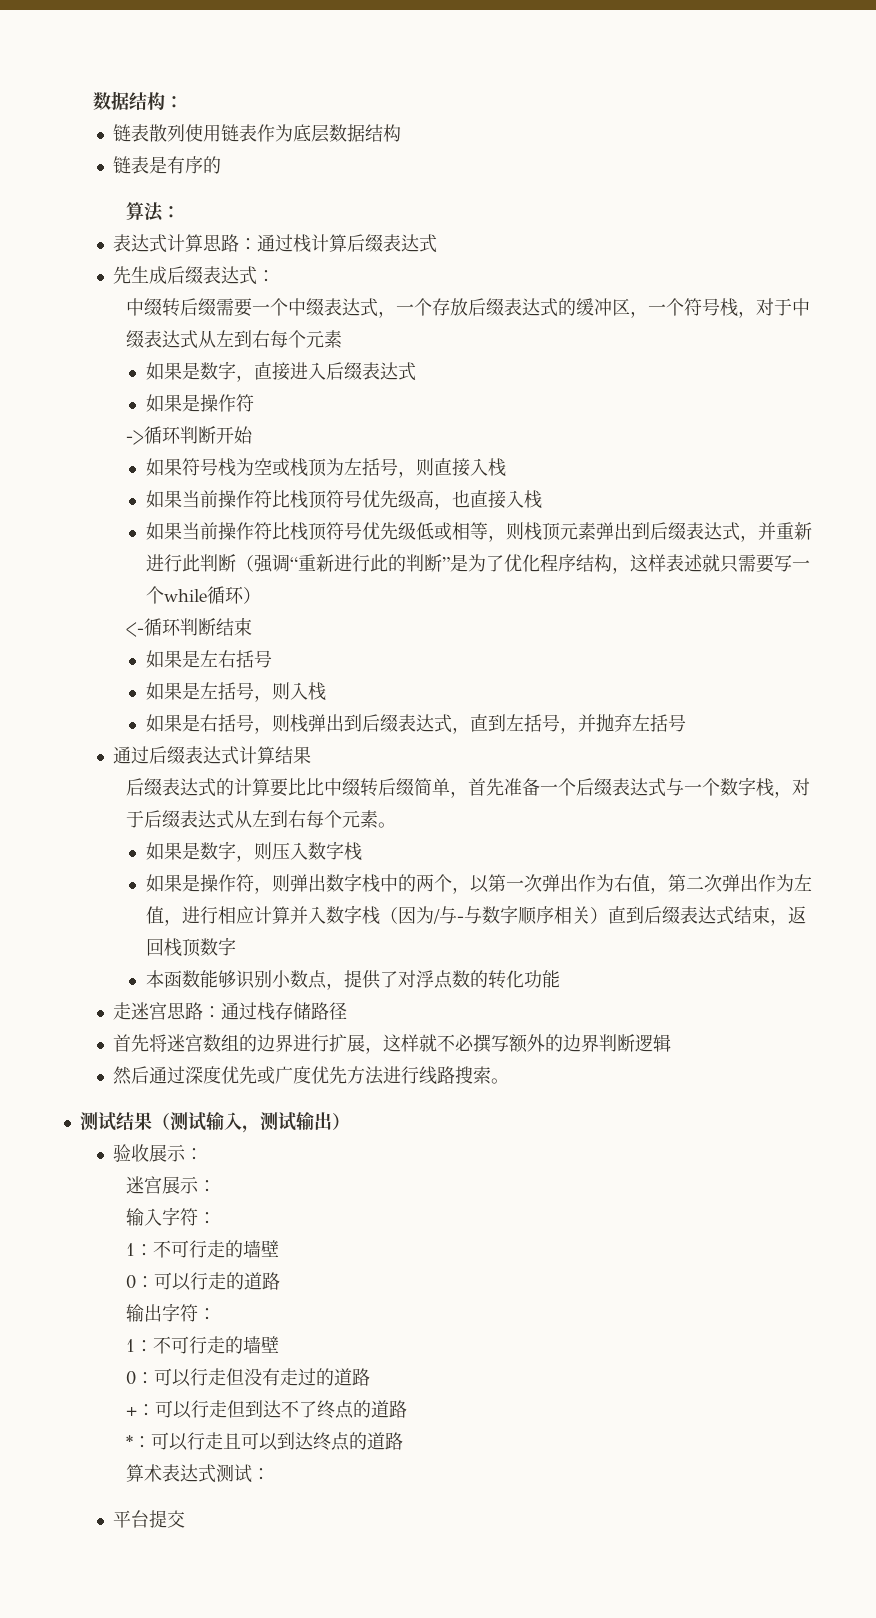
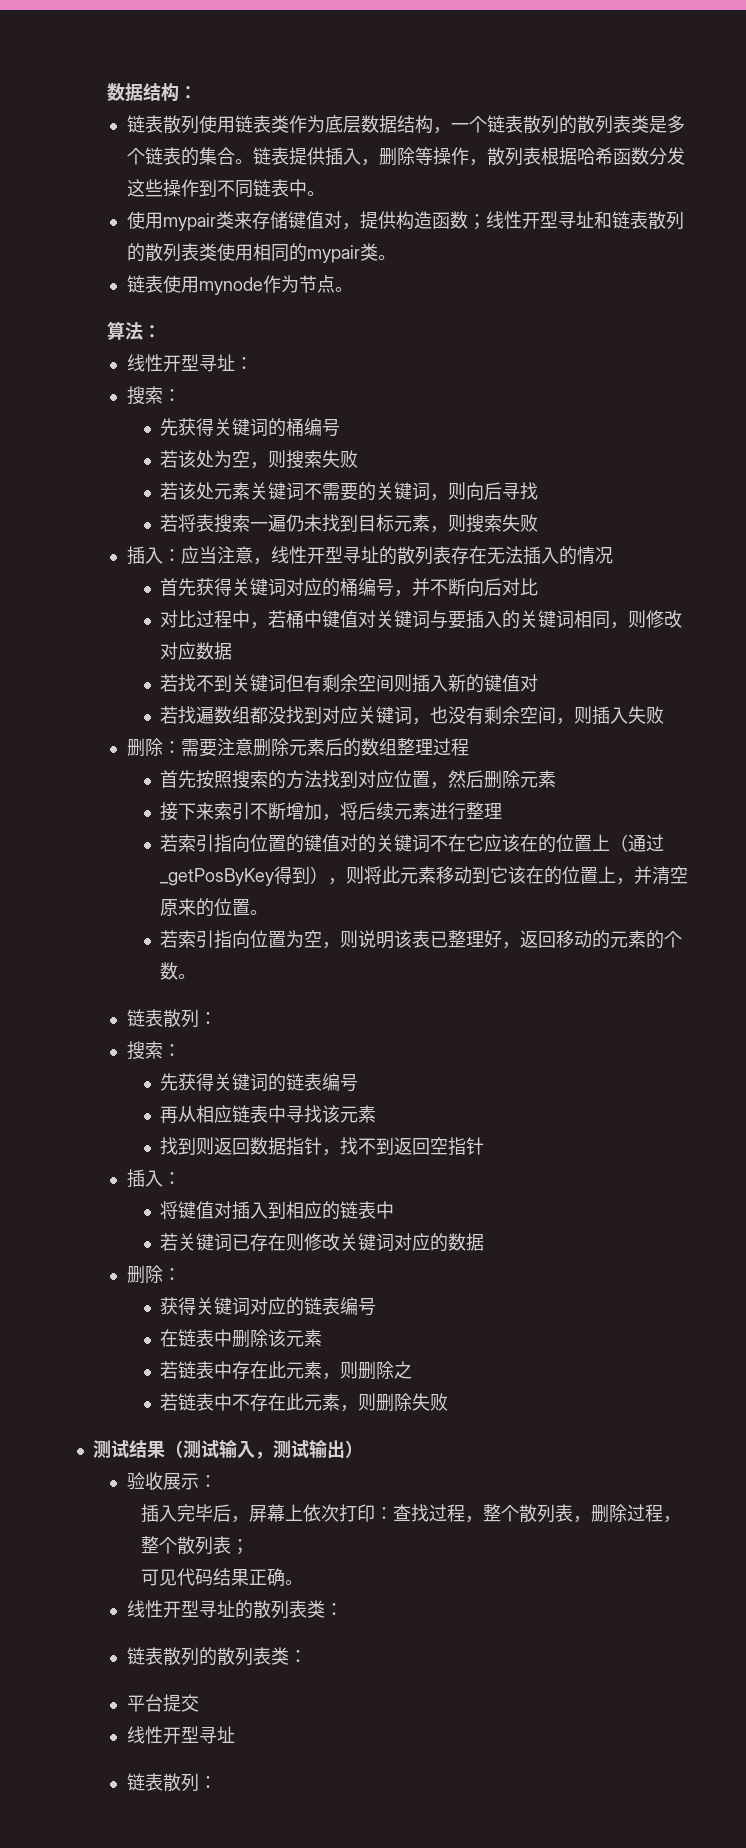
(257, 133) none -> [270,115,289,133] 类
[112,156,221,174] [125,202,180,222] [112,234,437,253] [112,266,275,285] [125,298,810,318] [125,330,342,349] [145,361,416,382] [145,394,254,412] [125,426,253,445] [145,458,506,478] [145,490,542,510] [145,522,812,542] [145,554,810,574] [145,586,261,604] [125,618,252,637] [145,650,272,668] [145,682,326,702] [145,714,686,734] [112,746,311,765] [125,777,810,798] [125,810,396,829] [145,841,362,862] [145,873,812,894] [145,905,806,926] [145,937,236,957] [145,970,560,990] [112,1002,347,1021] [112,1034,671,1054] [112,1066,509,1085] // 链表是有序的 // 算法： // 表达式计算思路：通过栈计算后缀表达式 // 先生成后缀表达式： // 中缀转后缀需要一个中缀表达式，一个存放后缀表达式的缓冲区，一个符号栈，对于中缀表达式从左到右每个元素 // 如果是数字，直接进入后缀表达式 // 如果是操作符 // ->循环判断开始 // 如果符号栈为空或栈顶为左括号，则直接入栈 // 如果当前操作符比栈顶符号优先级高，也直接入栈 // 如果当前操作符比栈顶符号优先级低或相等，则栈顶元素弹出到后缀表达式，并重新进行此判断（强调“重新进行此的判断”是为了优化程序结构，这样表述就只需要写一个while循环） // <-循环判断结束 // 如果是左右括号 // 如果是左括号，则入栈 // 如果是右括号，则栈弹出到后缀表达式，直到左括号，并抛弃左括号 // 通过后缀表达式计算结果 // 后缀表达式的计算要比比中缀转后缀简单，首先准备一个后缀表达式与一个数字栈，对于后缀表达式从左到右每个元素。 // 如果是数字，则压入数字栈 // 如果是操作符，则弹出数字栈中的两个，以第一次弹出作为右值，第二次弹出作为左值，进行相应计算并入数字栈（因为/与-与数字顺序相关）直到后缀表达式结束，返回栈顶数字 // 本函数能够识别小数点，提供了对浮点数的转化功能 // 走迷宫思路：通过栈存储路径 // 首先将迷宫数组的边界进行扩展，这样就不必撰写额外的边界判断逻辑 // 然后通过深度优先或广度优先方法进行线路搜索。 -> [432,115,685,134] [126,147,685,166] [126,179,325,198] [126,211,684,231] [126,243,396,263] [126,275,353,295] [106,321,161,340] [126,354,253,372] [126,386,181,405] [160,418,341,437] [160,450,359,469] [160,482,539,501] [160,514,539,533] [126,546,613,565] [160,578,539,597] [160,610,683,629] [160,642,233,660] [160,674,539,693] [160,706,665,725] [126,738,469,757] [160,770,557,789] [160,802,503,821] [160,834,665,853] [160,866,689,886] [160,898,269,917] [160,930,683,949] [160,962,197,980] [126,1009,217,1028] [126,1041,181,1060] [160,1073,359,1092] [160,1105,377,1124] [160,1137,485,1156] [126,1169,181,1188] [160,1201,395,1220] [160,1233,485,1252] [126,1265,181,1284] [160,1297,377,1316] [160,1329,323,1348] [160,1361,413,1380] [160,1393,449,1412] ，一个链表散列的散列表类是多个链表的集合。链表提供插入，删除等操作，散列表根据哈希函数分发这些操作到不同链表中。 // 使用mypair类来存储键值对，提供构造函数；线性开型寻址和链表散列的散列表类使用相同的mypair类。 // 链表使用mynode作为节点。 // 算法： // 线性开型寻址： // 搜索： // 先获得关键词的桶编号 // 若该处为空，则搜索失败 // 若该处元素关键词不需要的关键词，则向后寻找 // 若将表搜索一遍仍未找到目标元素，则搜索失败 // 插入：应当注意，线性开型寻址的散列表存在无法插入的情况 // 首先获得关键词对应的桶编号，并不断向后对比 // 对比过程中，若桶中键值对关键词与要插入的关键词相同，则修改对应数据 // 若找不到关键词但有剩余空间则插入新的键值对 // 若找遍数组都没找到对应关键词，也没有剩余空间，则插入失败 // 删除：需要注意删除元素后的数组整理过程 // 首先按照搜索的方法找到对应位置，然后删除元素 // 接下来索引不断增加，将后续元素进行整理 // 若索引指向位置的键值对的关键词不在它应该在的位置上（通过_getPosByKey得到），则将此元素移动到它该在的位置上，并清空原来的位置。 // 若索引指向位置为空，则说明该表已整理好，返回移动的元素的个数。 // 链表散列： // 搜索： // 先获得关键词的链表编号 // 再从相应链表中寻找该元素 // 找到则返回数据指针，找不到返回空指针 // 插入： // 将键值对插入到相应的链表中 // 若关键词已存在则修改关键词对应的数据 // 删除： // 获得关键词对应的链表编号 // 在链表中删除该元素 // 若链表中存在此元素，则删除之 // 若链表中不存在此元素，则删除失败
[125,1176,216,1194] [125,1207,216,1226] [125,1240,279,1258] [125,1272,280,1291] [125,1303,216,1322] [125,1336,279,1354] [125,1368,370,1387] [125,1400,407,1419] [125,1432,403,1451] [125,1464,270,1483] [112,1510,185,1528] 迷宫展示： // 输入字符： // 1：不可行走的墙壁 // 0：可以行走的道路 // 输出字符： // 1：不可行走的墙壁 // 0：可以行走但没有走过的道路 // +：可以行走但到达不了终点的道路 // *：可以行走且可以到达终点的道路 // 算术表达式测试： // 平台提交 -> [140,1504,681,1523] [140,1536,249,1555] [140,1568,303,1587] [126,1600,343,1619] [126,1647,307,1666] [126,1694,199,1712] [126,1726,235,1744] [126,1773,217,1792] 插入完毕后，屏幕上依次打印：查找过程，整个散列表，删除过程，整个散列表； // 可见代码结果正确。 // 线性开型寻址的散列表类： // 链表散列的散列表类： // 平台提交 // 线性开型寻址 // 链表散列：

